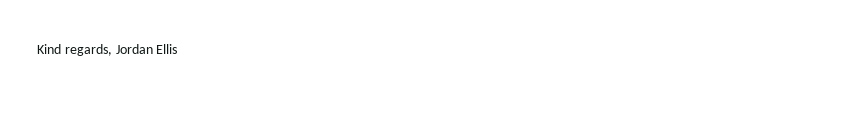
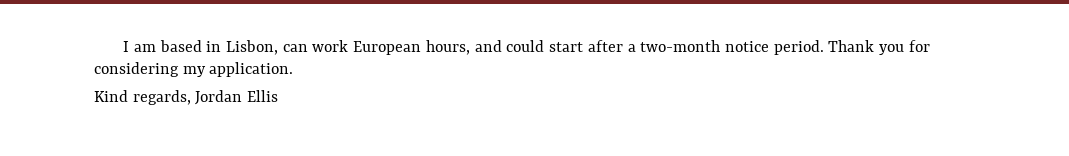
(37, 49) none -> [123,40,930,55] [94,62,294,77] I am based in Lisbon, can work European hours, and could start after a two-month notice period. Thank you for considering my application. //

